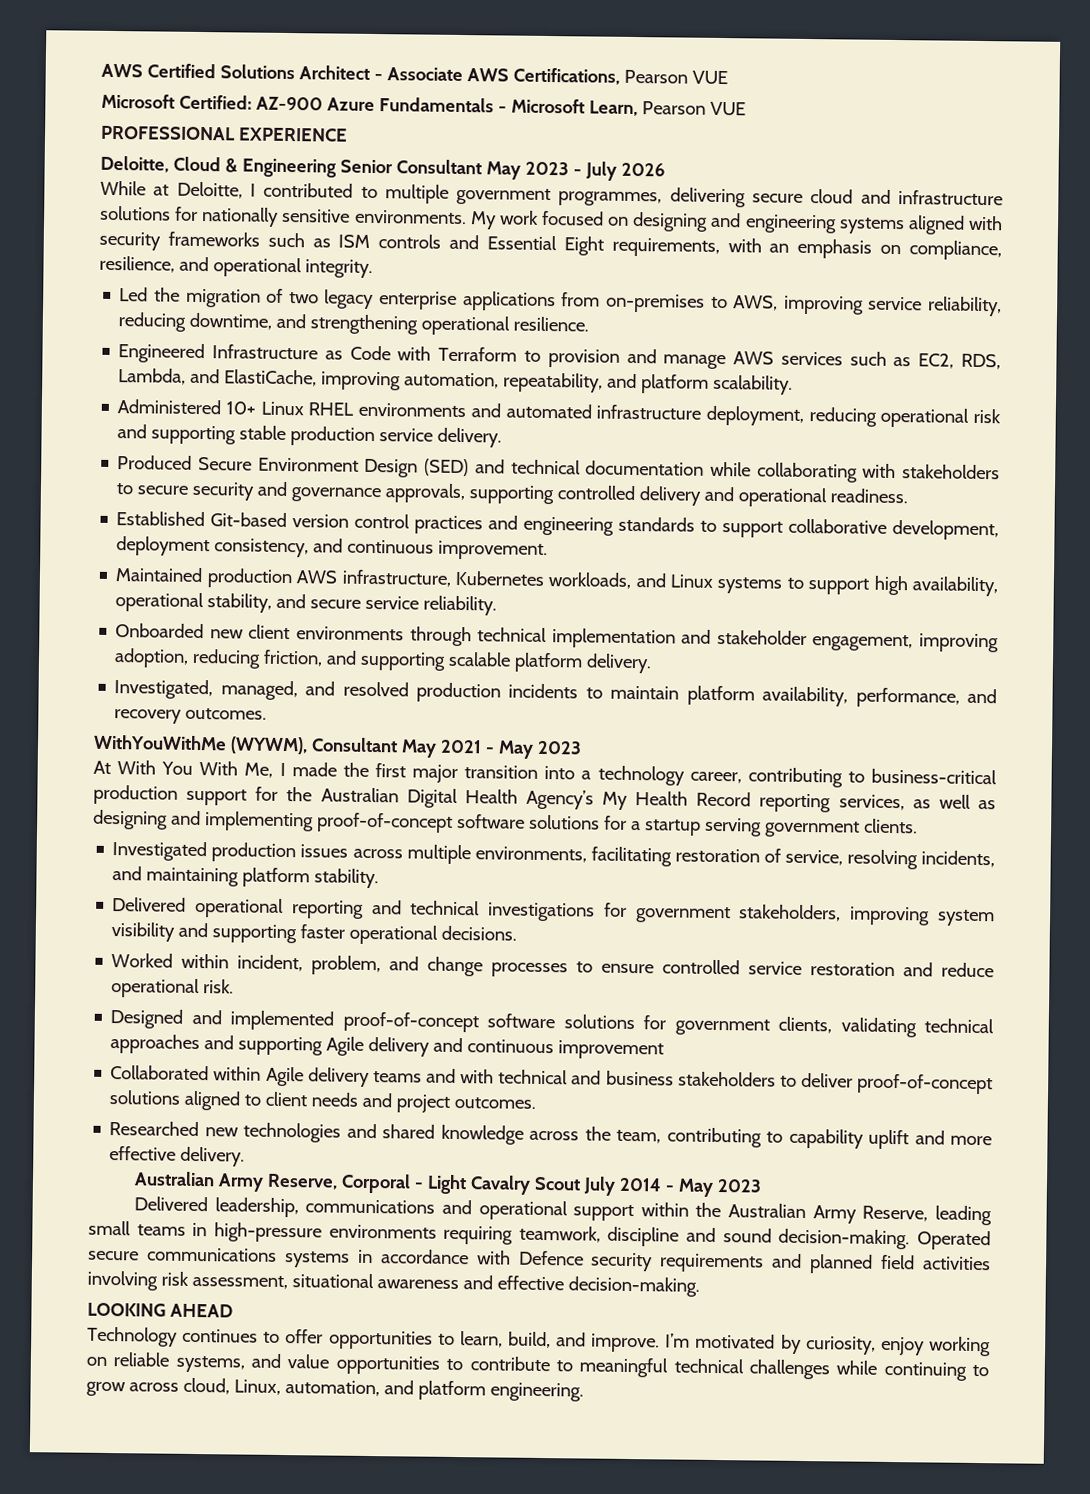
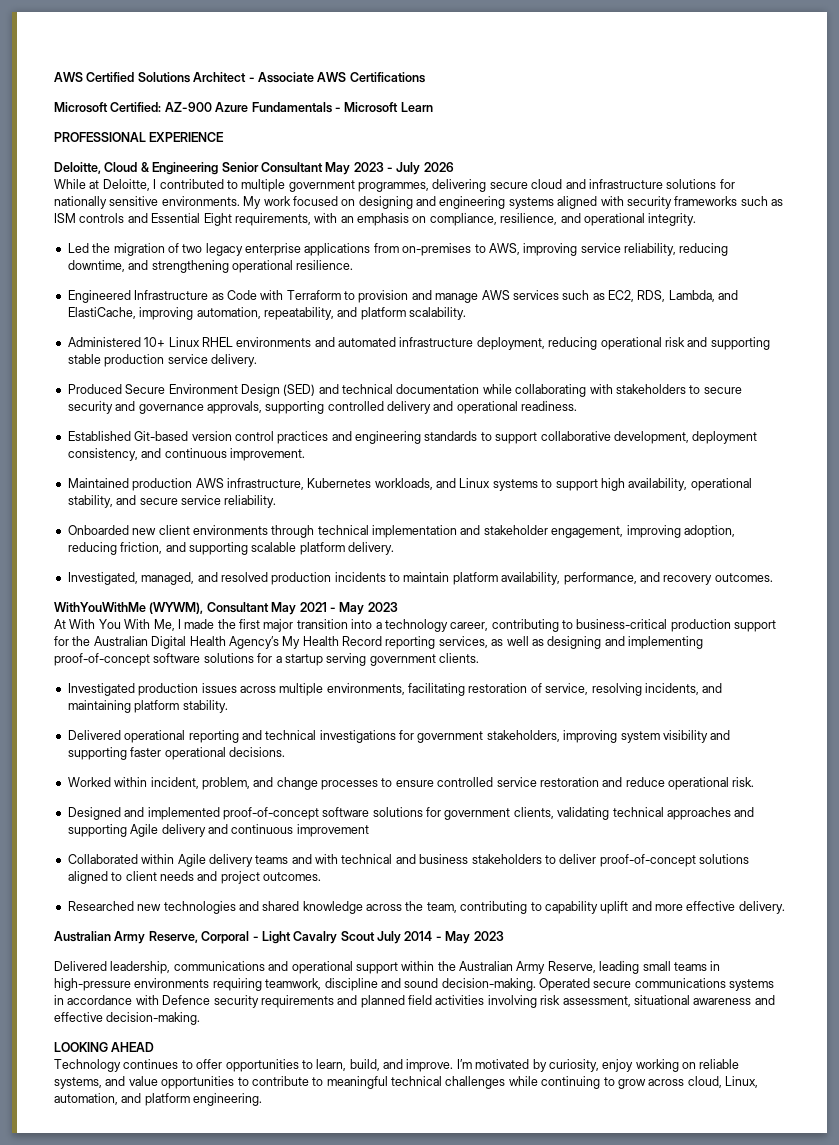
[512,67,728,85] Certifications, Pearson VUE -> [349,72,425,83] Certifications
[588,100,746,117] Learn, Pearson VUE -> [400,102,433,112] Learn

